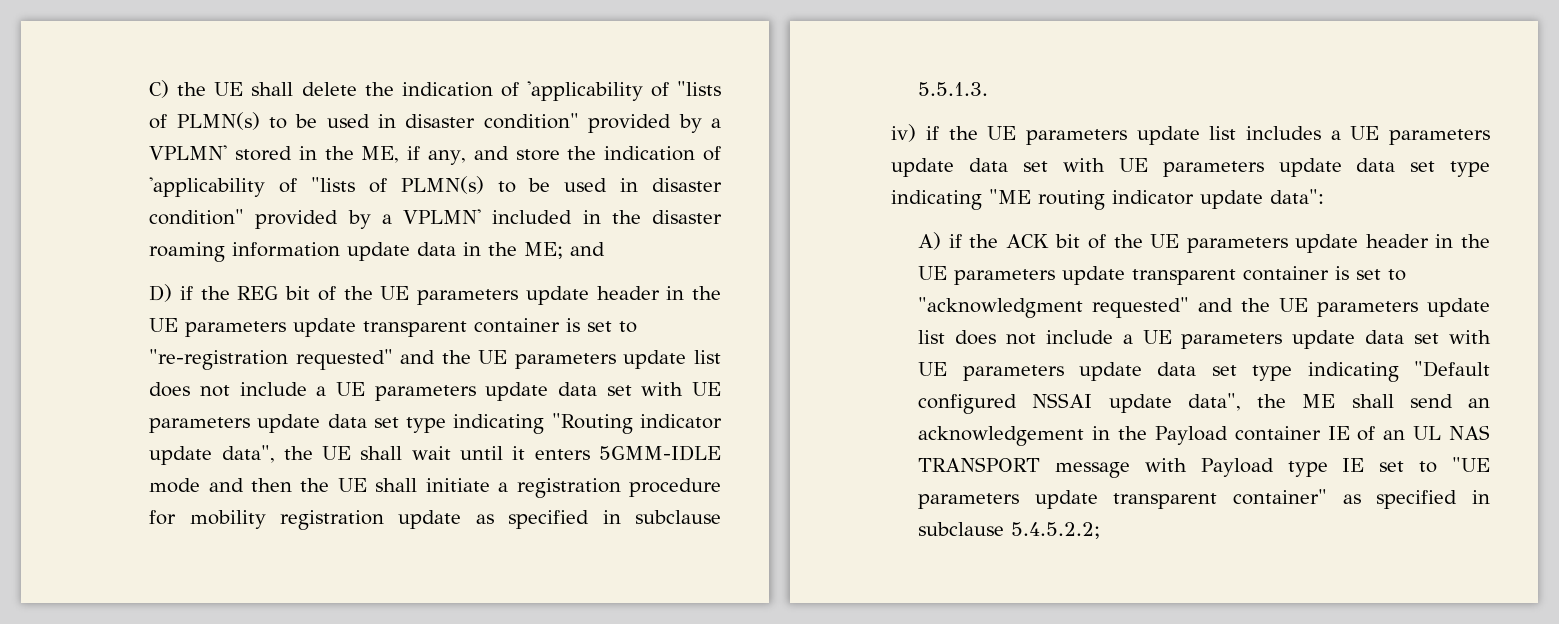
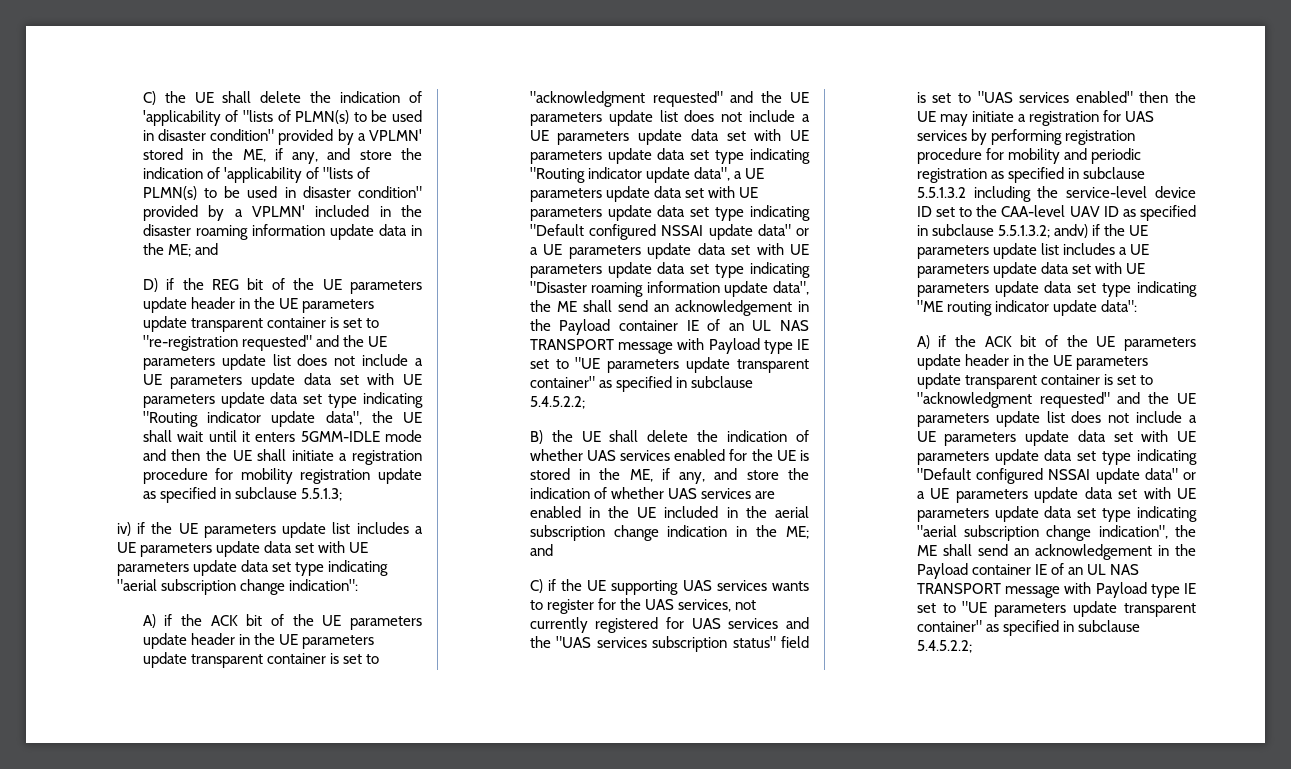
[918,82,989,96] 5.5.1.3. -> [300,488,342,501] 5.5.1.3;
(983, 200) none -> [116,579,358,595] [142,614,423,630] [142,633,374,649] [142,652,379,668] [529,91,810,107] [529,110,810,126] [529,129,809,145] [529,148,810,164] [529,167,764,183] [529,186,758,202] [529,205,810,221] [529,224,809,240] [529,243,809,259] [529,262,810,278] [529,281,809,297] [529,300,809,316] [529,319,809,335] [529,338,809,354] [529,357,809,373] [529,376,753,392] [529,396,585,409] [529,430,809,444] [529,449,809,461] [529,468,810,484] [529,487,775,499] [529,506,809,518] [529,525,809,541] [529,544,553,556] [529,579,809,595] [529,598,757,614] [529,617,809,633] [529,636,809,652] [916,91,1196,103] [916,110,1155,126] [916,129,1135,145] [916,148,1141,164] [916,167,1145,183] [916,186,1196,202] [916,205,1196,221] [916,224,1149,238] [916,243,1149,259] [916,262,1145,278] [916,281,1197,297] "aerial subscription change indication": // A) if the ACK bit of the UE parameters update header in the UE parameters update transparent container is set to "acknowledgment requested" and the UE parameters update list does not include a UE parameters update data set with UE parameters update data set type indicating "Routing indicator update data", a UE parameters update data set with UE parameters update data set type indicating "Default configured NSSAI update data" or a UE parameters update data set with UE parameters update data set type indicating "Disaster roaming information update data", the ME shall send an acknowledgement in the Payload container IE of an UL NAS TRANSPORT message with Payload type IE set to "UE parameters update transparent container" as specified in subclause 5.4.5.2.2; // B) the UE shall delete the indication of whether UAS services enabled for the UE is stored in the ME, if any, and store the indication of whether UAS services are enabled in the UE included in the aerial subscription change indication in the ME; and // C) if the UE supporting UAS services wants to register for the UAS services, not currently registered for UAS services and the "UAS services subscription status" field is set to "UAS services enabled" then the UE may initiate a registration for UAS services by performing registration procedure for mobility and periodic registration as specified in subclause 5.5.1.3.2 including the service-level device ID set to the CAA-level UAV ID as specified in subclause 5.5.1.3.2; andv) if the UE parameters update list includes a UE parameters update data set with UE parameters update data set type indicating
[1187,393,1241,411] data", -> [1144,468,1196,480] [916,487,1196,503] [916,506,1197,522] [916,525,1168,541] data" or a UE parameters update data set with UE parameters update data set type indicating "aerial subscription change indication",

